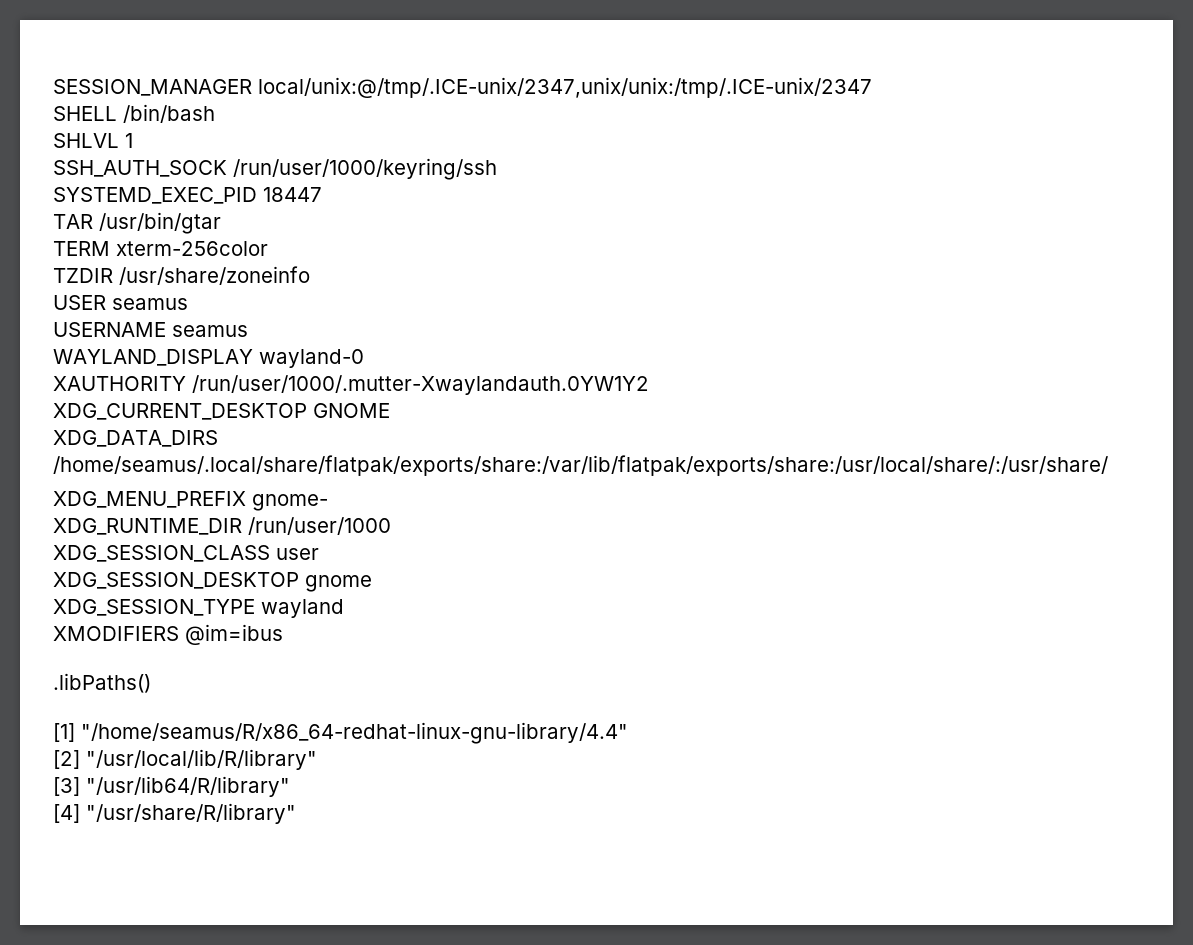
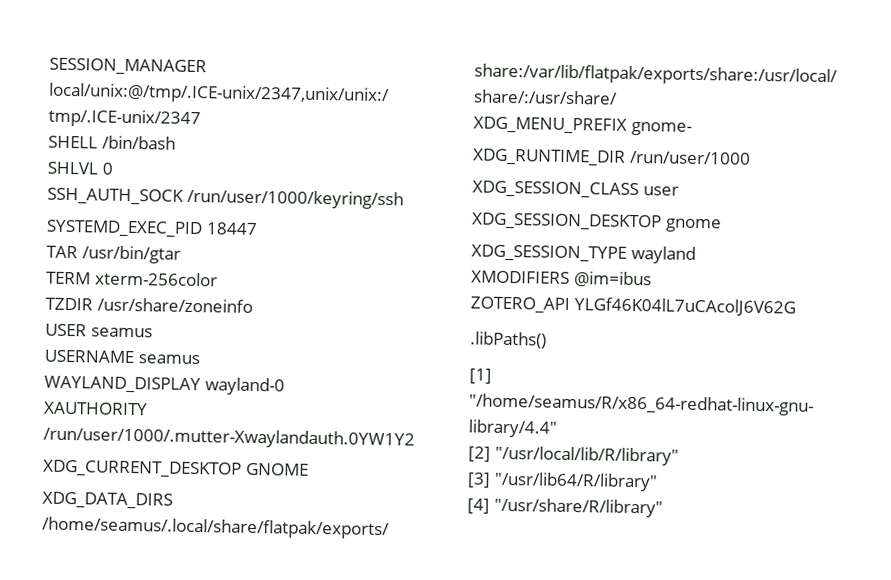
[125,133,133,148] 1 -> [101,162,113,175] 0
(283, 634) none -> [470,296,796,317] // ZOTERO_API YLGf46K04lL7uCAcolJ6V62G

